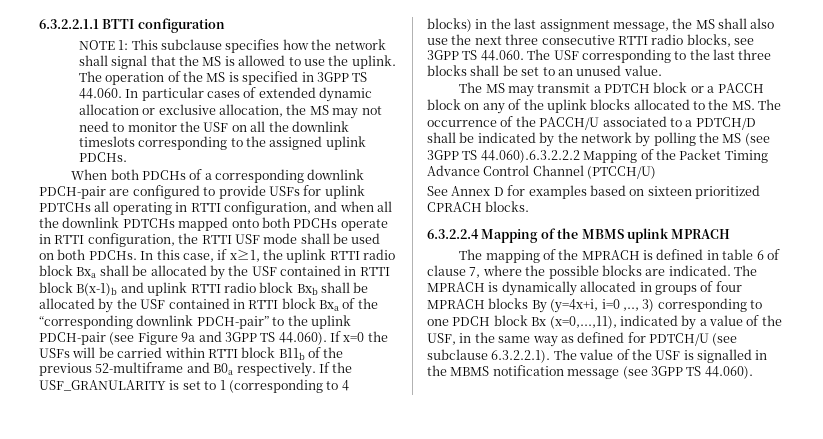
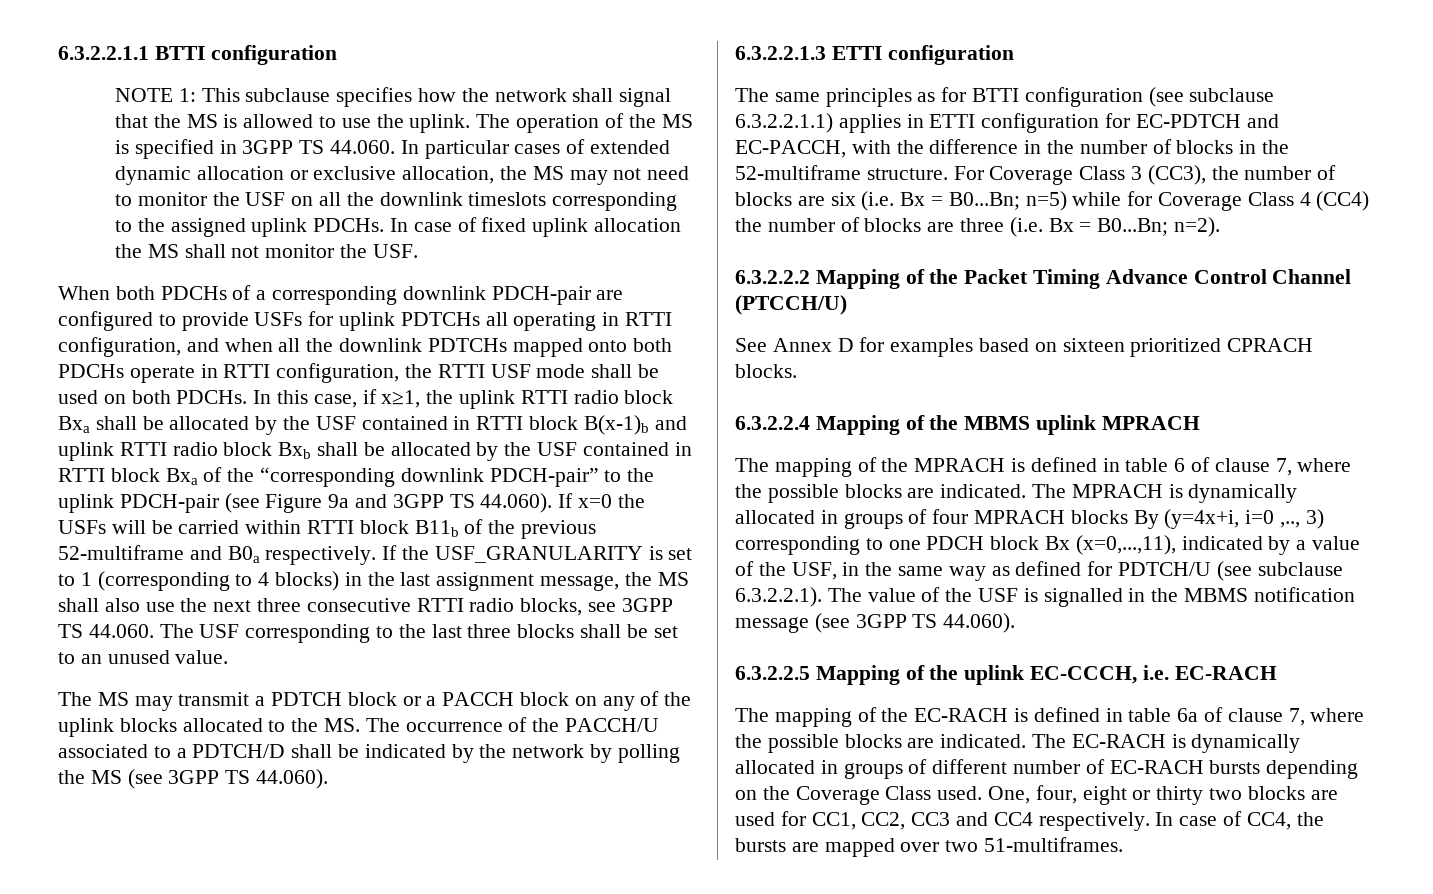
(127, 157) none -> [390,217,682,237] [115,244,418,258] In case of fixed uplink allocation the MS shall not monitor the USF.
[480,150,580,163] 44.060).6.3.2.2.2 -> [256,769,329,789] [735,45,1014,65] [735,87,1275,107] [735,113,1279,133] [735,139,1290,158] [735,165,1337,185] [735,191,1370,211] [735,217,1221,237] [735,270,810,284] 44.060). // 6.3.2.2.1.3 ETTI configuration // The same principles as for BTTI configuration (see subclause 6.3.2.2.1.1) applies in ETTI configuration for EC-PDTCH and EC-PACCH, with the difference in the number of blocks in the 52-multiframe structure. For Coverage Class 3 (CC3), the number of blocks are six (i.e. Bx = B0...Bn; n=5) while for Coverage Class 4 (CC4) the number of blocks are three (i.e. Bx = B0...Bn; n=2). // 6.3.2.2.2
(753, 372) none -> [735,665,1277,685] [735,707,1365,727] [735,734,1301,753] [735,759,1359,779] [735,785,1338,805] [735,811,1324,831] [735,837,1124,857] // 6.3.2.2.5 Mapping of the uplink EC-CCCH, i.e. EC-RACH // The mapping of the EC-RACH is defined in table 6a of clause 7, where the possible blocks are indicated. The EC-RACH is dynamically allocated in groups of different number of EC-RACH bursts depending on the Coverage Class used. One, four, eight or thirty two blocks are used for CC1, CC2, CC3 and CC4 respectively. In case of CC4, the bursts are mapped over two 51-multiframes.

